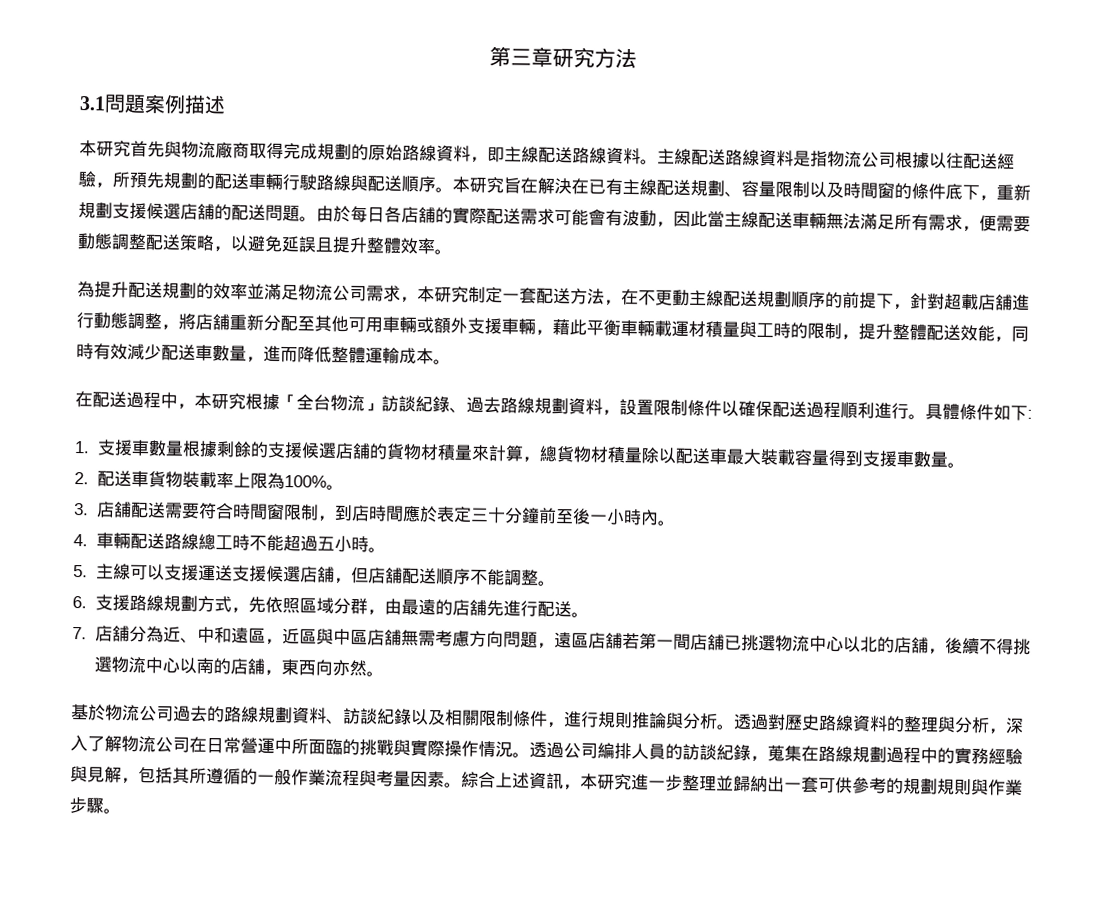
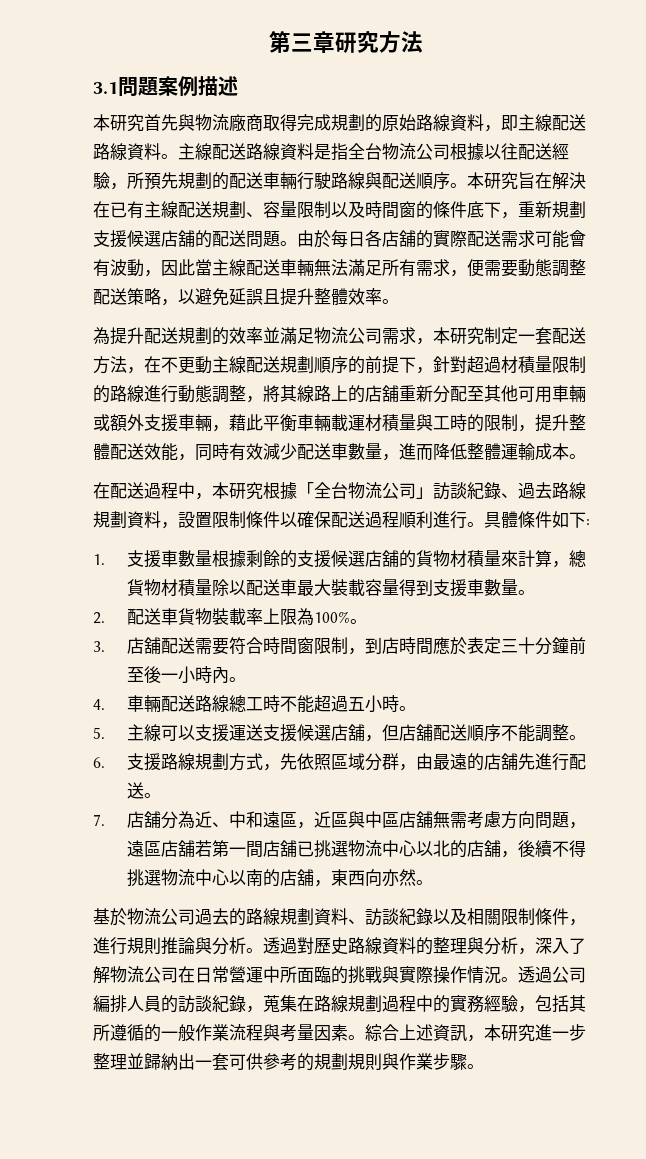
(828, 158) none -> [348,143,382,160] 全台
[961,293,1013,311] 載店舖 -> [484,356,586,373] [93,385,144,403] 過材積量限制的路線
(196, 321) none -> [280,385,365,403] 其線路上的
(365, 403) none -> [382,482,416,499] 公司
[70,765,122,783] 與見解 -> (518, 1003) none

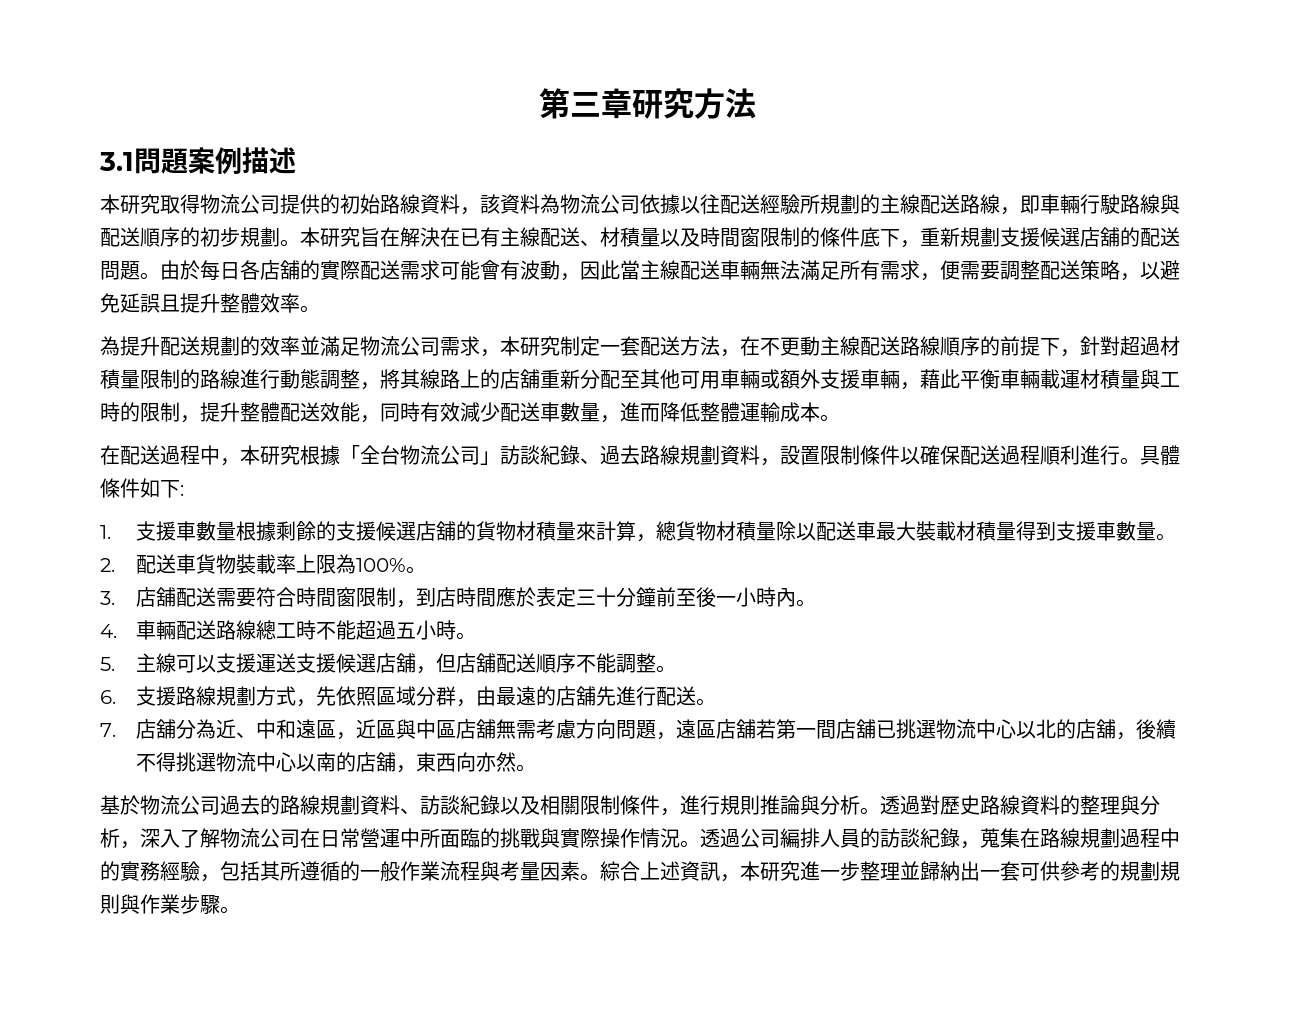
[144,114,586,132] [93,143,467,161] 首先與物流廠商取得完成規劃的原始路線資料，即主線配送路線資料。主線配送路線資料是指全台物流公司根 -> [160,194,660,215] 取得物流公司提供的初始路線資料，該資料為物流公司依
[110,172,263,190] ，所預先規劃的配送 -> [800,194,1040,215] 所規劃的主線配送路線，即
(450, 181) none -> [180,227,280,247] 的初步規劃
[212,201,331,218] 規劃、容量限制 -> [580,227,660,247] 、材積量
(416, 209) none -> [760,227,800,247] 限制
[518,259,552,277] 動態 -> (1000, 270) none
[280,356,314,373] 規劃 -> [900,336,940,356] 路線
[364,579,382,596] 容 -> [955,521,996,541] 材積

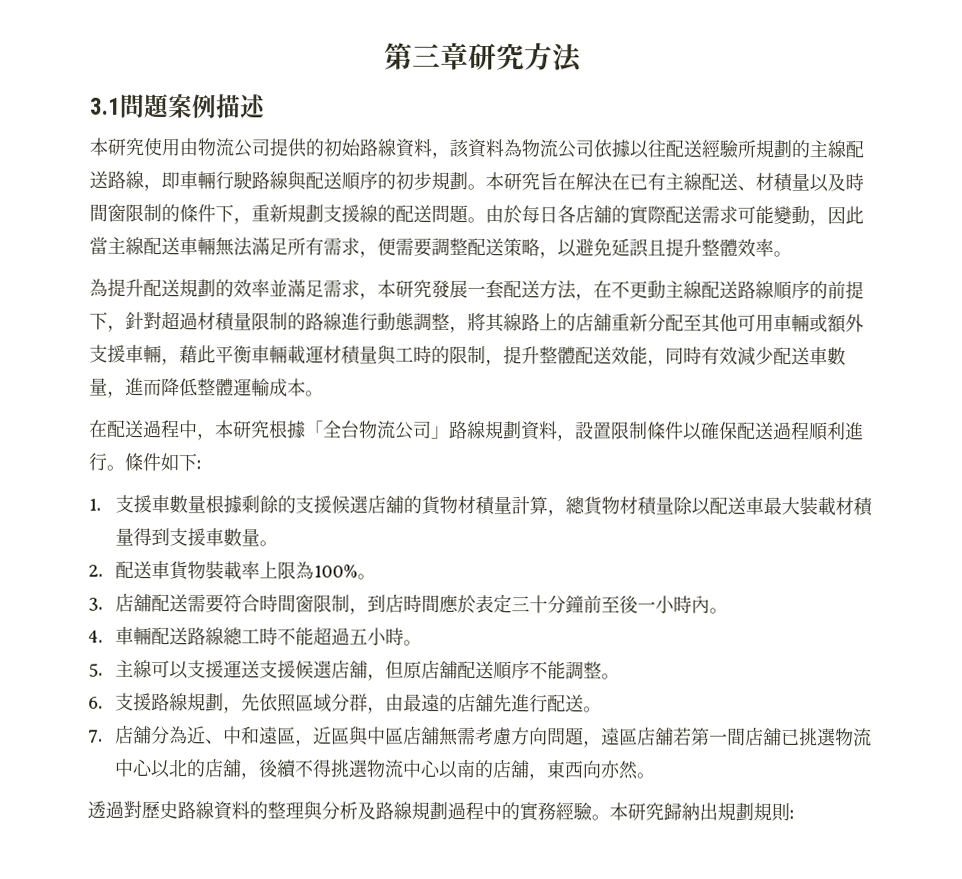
[160,194,200,214] 取得 -> [143,137,198,157] 使用由
[860,227,880,247] 底 -> (216, 213) none
[1040,227,1120,247] 候選店舖 -> [359,204,378,223] 線
[480,260,540,280] 會有波 -> [773,205,792,224] 變
[360,336,440,356] 物流公司 -> (324, 288) none
[560,336,600,356] 制定 -> [431,279,468,298] 發展
[500,445,640,465] 訪談紀錄、過去 -> (450, 432) none
[1140,445,1180,465] 具體 -> (125, 467) none
[575,521,596,541] 來 -> (512, 505) none
(456, 663) none -> [402,660,422,679] 原
[255,686,296,706] 方式 -> (224, 702) none
[100,795,880,816] 基於物流公司過去的路線規劃資料、訪談紀錄以及相關限制條件，進行規則推論與分析。 -> (655, 775) none
[120,828,1040,849] ，深入了解物流公司在日常營運中所面臨的挑戰與實際操作情況。透過公司編排人員的訪談紀錄，蒐集在 -> [357,801,376,820] 及
[200,861,1180,882] [100,894,240,915] ，包括其所遵循的一般作業流程與考量因素。綜合上述資訊，本研究進一步整理並歸納出一套可供參考的規劃規則與作業步驟。 -> [591,802,794,822] 。本研究歸納出規劃規則:

